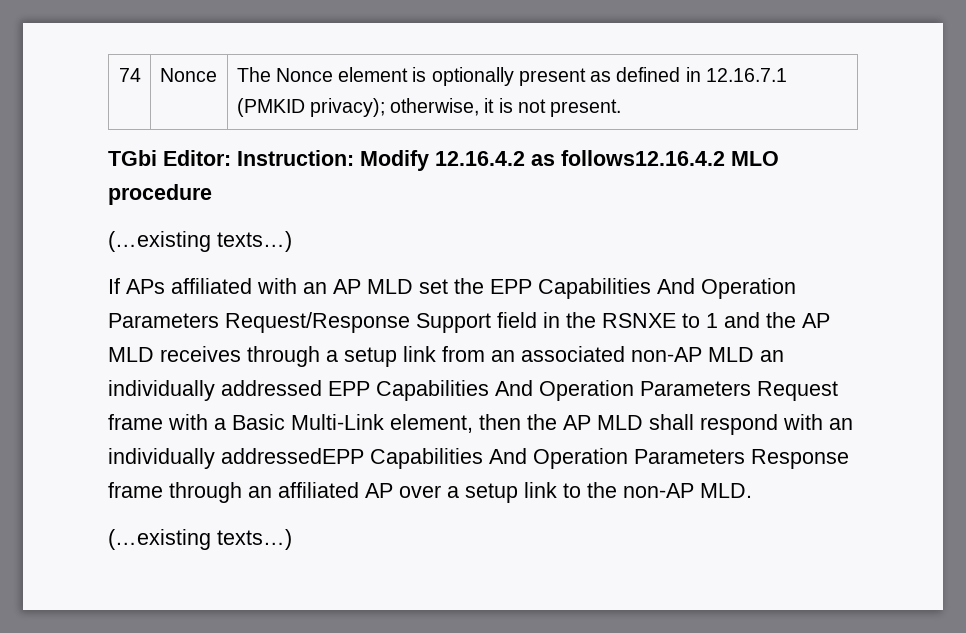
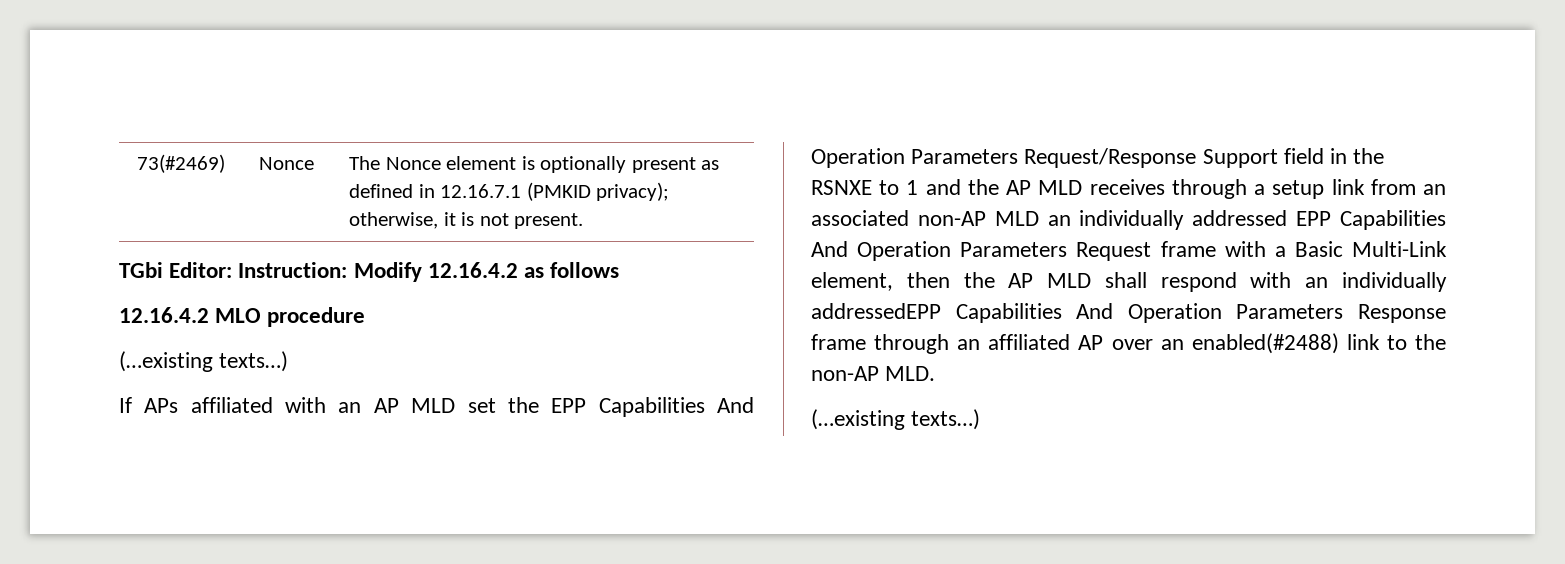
[118,68,141,82] 74 -> [137,154,225,173] 73(#2469)
[561,150,725,166] follows12.16.4.2 -> [550,262,620,278] [119,307,209,323] follows // 12.16.4.2
[447,483,518,503] a setup -> [1160,333,1339,354] an enabled(#2488)

